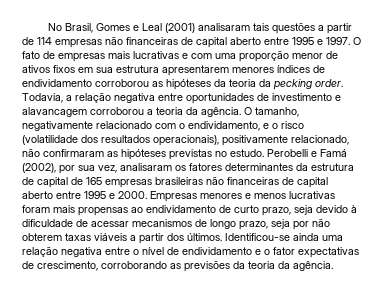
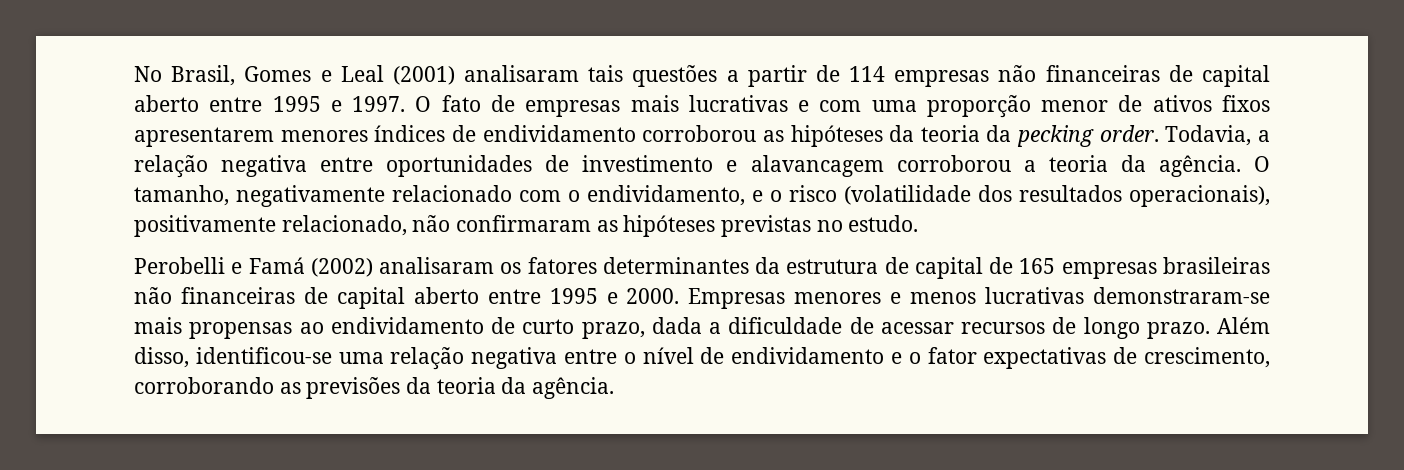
[78,65,159,73] em sua estrutura -> (1271, 103) none
(264, 153) none -> (919, 223) //
[22,163,117,174] (2002), por sua vez, -> [310,258,373,277] (2002)
[22,205,50,213] foram -> [1093,287,1270,304] demonstraram-se
[294,205,357,215] seja devido à -> [651,317,721,334] dada a
[132,219,192,227] mecanismos -> [961,322,1045,334] recursos
[239,218,330,230] [22,233,319,244] prazo, seja por não obterem taxas viáveis a partir dos últimos. Identificou-se ainda -> [1146,317,1270,339] [134,347,332,368] prazo. Além disso, identificou-se

